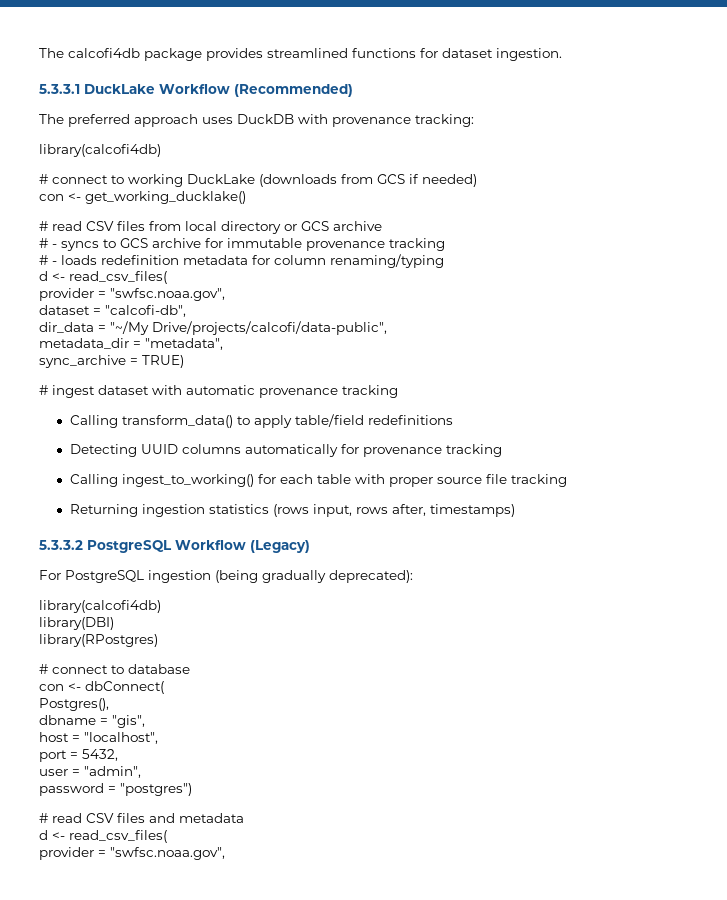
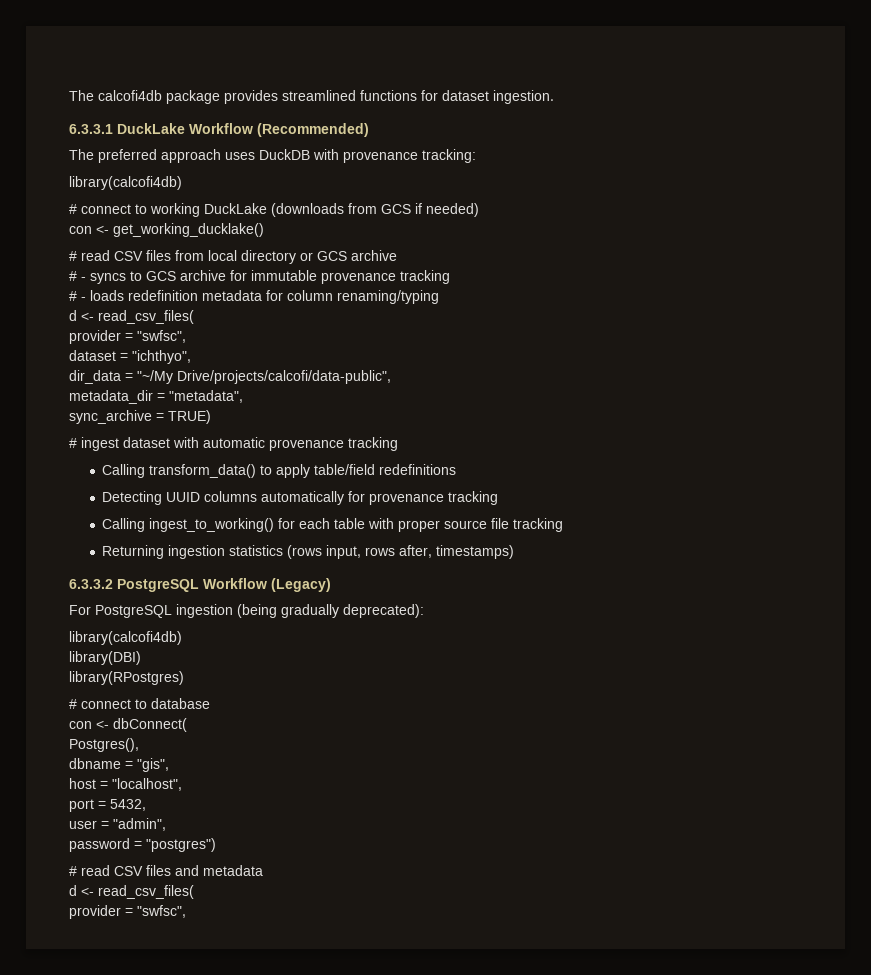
[39,84,80,94] 5.3.3.1 -> [69,124,113,134] 6.3.3.1
[110,288,225,301] "swfsc.noaa.gov", -> [137,330,186,343] "swfsc",
[105,305,186,317] "calcofi-db", -> [132,350,191,364] "ichthyo",
[39,540,83,550] 5.3.3.2 -> [69,579,113,589] 6.3.3.2
[110,847,225,860] "swfsc.noaa.gov", -> [137,905,186,918] "swfsc",

